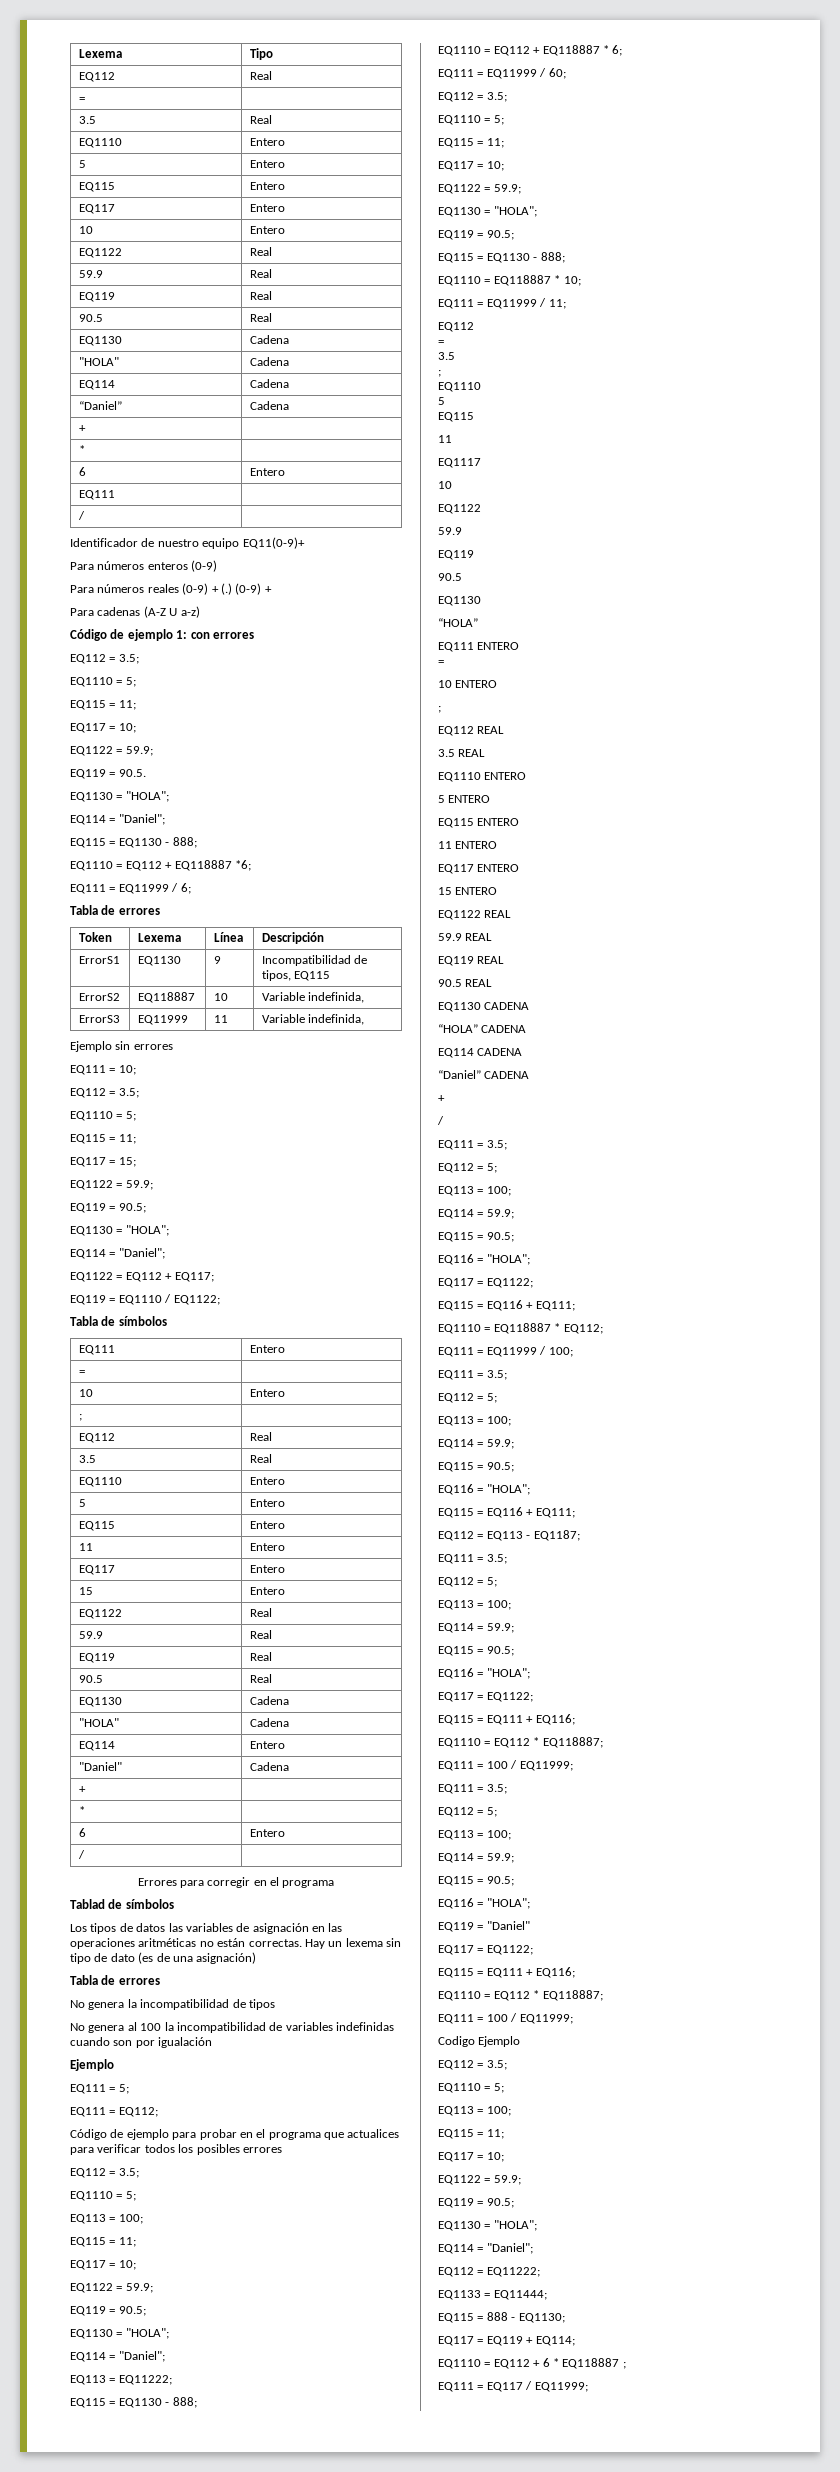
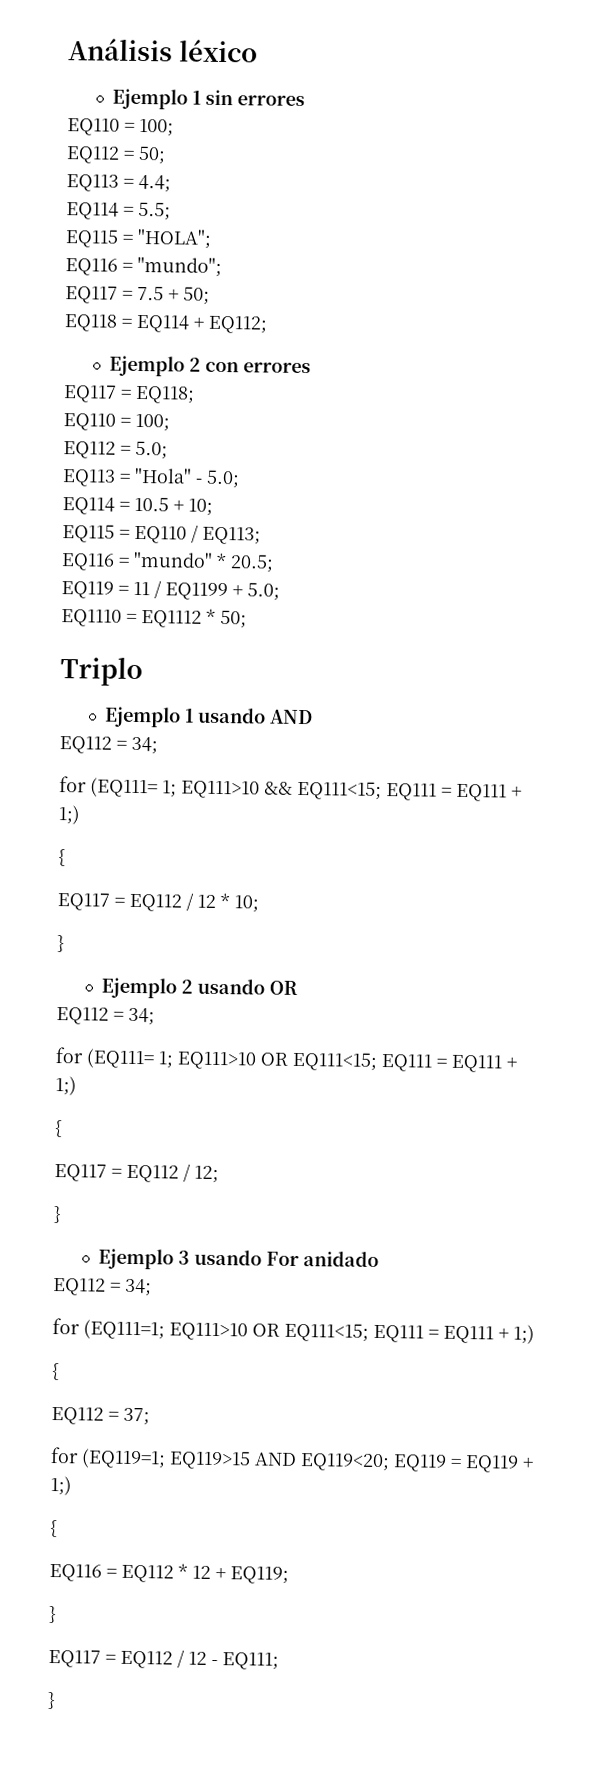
[78,49,122,58] [249,48,273,60] [78,72,115,82] [249,71,272,80] [78,97,85,102] [78,116,96,124] [249,115,272,124] [78,138,122,148] [249,138,285,146] [78,160,86,168] [249,160,285,168] [78,182,115,192] [249,182,285,190] [78,204,115,214] [249,204,285,212] [78,226,93,234] [249,226,285,234] [78,248,122,258] [249,247,272,256] [78,270,103,278] [249,269,272,278] [78,292,115,302] [249,291,272,300] [78,314,103,322] [249,313,272,322] [78,336,122,346] [249,335,289,344] [78,357,119,366] [249,357,289,366] [78,380,115,390] [249,379,289,388] [78,401,122,410] [249,401,289,410] [78,425,86,432] [78,445,85,454] [78,467,86,476] [249,468,285,476] [78,490,115,500] [77,511,85,520] [70,537,305,549] [70,560,218,572] [70,583,272,595] [70,606,200,618] [70,629,254,641] [70,654,139,664] [70,677,136,687] [70,700,136,710] [70,723,136,733] [70,746,153,756] [70,769,146,779] [70,791,169,802] [70,814,165,825] [70,837,197,848] [70,860,251,871] [70,883,191,894] [70,905,160,915] [78,932,112,942] [137,933,181,942] [213,932,243,942] [261,932,324,944] [78,956,120,964] [137,956,181,966] [213,956,221,964] [261,955,368,966] [261,970,331,981] [78,993,120,1001] [137,992,195,1003] [213,993,228,1001] [261,992,365,1003] [78,1015,120,1023] [137,1015,188,1025] [213,1015,228,1023] [261,1014,365,1025] [70,1041,173,1052] [70,1065,136,1075] [70,1088,139,1098] [70,1111,136,1121] [70,1134,136,1144] [70,1157,136,1167] [70,1180,153,1190] [70,1203,146,1213] [70,1225,169,1236] [70,1248,165,1259] [70,1272,214,1282] [70,1294,220,1305] [70,1316,167,1326] [78,1345,115,1355] [249,1345,285,1353] [78,1370,85,1375] [78,1389,93,1397] [249,1389,285,1397] [78,1414,82,1421] [78,1433,115,1443] [249,1432,272,1441] [78,1455,96,1463] [249,1454,272,1463] [78,1477,122,1487] [249,1477,285,1485] [78,1499,86,1507] [249,1499,285,1507] [78,1521,115,1531] [249,1521,285,1529] [78,1543,93,1551] [249,1543,285,1551] [78,1565,115,1575] [249,1565,285,1573] [78,1587,93,1595] [249,1587,285,1595] [78,1609,122,1619] [249,1608,272,1617] [78,1631,103,1639] [249,1630,272,1639] [78,1653,115,1663] [249,1652,272,1661] [78,1675,103,1683] [249,1674,272,1683] [78,1697,122,1707] [249,1696,289,1705] [78,1718,119,1727] [249,1718,289,1727] [78,1741,115,1751] [249,1741,285,1749] [78,1762,122,1771] [249,1762,289,1771] [78,1786,86,1793] [78,1806,85,1815] [78,1828,86,1837] [249,1829,285,1837] [77,1850,85,1859] [137,1877,335,1888] [70,1899,174,1909] [70,1923,343,1934] [70,1938,401,1949] [70,1952,257,1964] [70,1975,160,1985] [70,1999,275,2010] [70,2022,394,2033] [70,2037,213,2048] [70,2059,114,2071] [70,2084,129,2094] [70,2107,158,2117] [70,2129,400,2140] [70,2144,282,2155] [70,2168,139,2178] [70,2191,136,2201] [70,2214,143,2224] [70,2237,136,2247] [70,2260,136,2270] [70,2283,153,2293] [70,2306,146,2316] [70,2328,169,2339] [70,2351,165,2362] [70,2375,172,2385] [70,2397,197,2408] [438,45,623,56] [438,68,566,79] [438,92,507,102] [438,115,504,125] [438,138,504,148] [438,161,504,171] [438,184,521,194] [438,206,537,217] [438,230,514,240] [438,252,565,263] [438,275,581,286] [438,298,566,309] [438,322,474,332] [438,340,444,345] [438,352,455,360] [438,370,441,377] [438,382,481,392] [438,397,445,405] [438,412,474,422] [438,435,452,443] [438,458,481,468] [438,481,452,489] [438,504,481,514] [438,527,462,535] [438,550,474,560] [438,573,462,581] [438,596,481,606] [438,618,478,627] [438,642,520,652] [438,660,444,665] [438,680,498,688] [438,706,441,713] [438,726,505,736] [438,749,486,757] [438,772,527,782] [438,795,491,803] [438,818,520,828] [438,841,498,849] [438,864,520,874] [438,887,498,895] [438,910,512,920] [438,933,493,941] [438,956,505,966] [438,979,493,987] [438,1002,530,1012] [438,1024,527,1033] [438,1048,523,1058] [438,1070,530,1079] [438,1095,445,1102] [437,1116,444,1125] [438,1140,507,1150] [438,1163,497,1173] [438,1186,511,1196] [438,1209,514,1219] [438,1232,514,1242] [438,1254,530,1265] [438,1278,533,1288] [438,1300,575,1311] [438,1323,603,1334] [438,1346,573,1357] [438,1370,507,1380] [438,1393,497,1403] [438,1416,511,1426] [438,1439,514,1449] [438,1462,514,1472] [438,1484,530,1495] [438,1507,575,1518] [438,1530,580,1541] [438,1554,507,1564] [438,1577,497,1587] [438,1600,511,1610] [438,1623,514,1633] [438,1646,514,1656] [438,1668,530,1679] [438,1692,533,1702] [438,1714,575,1725] [438,1737,603,1748] [438,1760,573,1771] [438,1784,507,1794] [438,1807,497,1817] [438,1830,511,1840] [438,1853,514,1863] [438,1876,514,1886] [438,1898,530,1909] [438,1921,530,1932] [438,1945,533,1955] [438,1967,575,1978] [438,1990,603,2001] [438,2013,573,2024] [438,2036,521,2047] [438,2060,507,2070] [438,2083,504,2093] [438,2106,511,2116] [438,2129,504,2139] [438,2152,504,2162] [438,2175,521,2185] [438,2198,514,2208] [438,2220,537,2231] [438,2243,533,2254] [438,2267,540,2277] [438,2290,547,2300] [438,2312,565,2323] [438,2336,575,2346] [438,2358,626,2369] [438,2381,588,2392] Lexema | Tipo // EQ112 | Real // = | // 3.5 | Real // EQ1110 | Entero // 5 | Entero // EQ115 | Entero // EQ117 | Entero // 10 | Entero // EQ1122 | Real // 59.9 | Real // EQ119 | Real // 90.5 | Real // EQ1130 | Cadena // "HOLA" | Cadena // EQ114 | Cadena // “Daniel” | Cadena // + | // * | // 6 | Entero // EQ111 | // / | // Identificador de nuestro equipo EQ11(0-9)+ // Para números enteros (0-9) // Para números reales (0-9) + (.) (0-9) + // Para cadenas (A-Z U a-z) // Código de ejemplo 1: con errores // EQ112 = 3.5; // EQ1110 = 5; // EQ115 = 11; // EQ117 = 10; // EQ1122 = 59.9; // EQ119 = 90.5. // EQ1130 = "HOLA"; // EQ114 = "Daniel"; // EQ115 = EQ1130 - 888; // EQ1110 = EQ112 + EQ118887 *6; // EQ111 = EQ11999 / 6; // Tabla de errores // Token | Lexema | Línea | Descripción // ErrorS1 | EQ1130 | 9 | Incompatibilidad de tipos, EQ115 // ErrorS2 | EQ118887 | 10 | Variable indefinida, // ErrorS3 | EQ11999 | 11 | Variable indefinida, // Ejemplo sin errores // EQ111 = 10; // EQ112 = 3.5; // EQ1110 = 5; // EQ115 = 11; // EQ117 = 15; // EQ1122 = 59.9; // EQ119 = 90.5; // EQ1130 = "HOLA"; // EQ114 = "Daniel"; // EQ1122 = EQ112 + EQ117; // EQ119 = EQ1110 / EQ1122; // Tabla de símbolos // EQ111 | Entero // = | // 10 | Entero // ; | // EQ112 | Real // 3.5 | Real // EQ1110 | Entero // 5 | Entero // EQ115 | Entero // 11 | Entero // EQ117 | Entero // 15 | Entero // EQ1122 | Real // 59.9 | Real // EQ119 | Real // 90.5 | Real // EQ1130 | Cadena // "HOLA" | Cadena // EQ114 | Entero // "Daniel" | Cadena // + | // * | // 6 | Entero // / | // Errores para corregir en el programa // Tablad de símbolos // Los tipos de datos las variables de asignación en las operaciones aritméticas no están correctas. Hay un lexema sin tipo de dato (es de una asignación) // Tabla de errores // No genera la incompatibilidad de tipos // No genera al 100 la incompatibilidad de variables indefinidas cuando son por igualación // Ejemplo // EQ111 = 5; // EQ111 = EQ112; // Código de ejemplo para probar en el programa que actualices para verificar todos los posibles errores // EQ112 = 3.5; // EQ1110 = 5; // EQ113 = 100; // EQ115 = 11; // EQ117 = 10; // EQ1122 = 59.9; // EQ119 = 90.5; // EQ1130 = "HOLA"; // EQ114 = "Daniel"; // EQ113 = EQ11222; // EQ115 = EQ1130 - 888; // EQ1110 = EQ112 + EQ118887 * 6; // EQ111 = EQ11999 / 60; // EQ112 = 3.5; // EQ1110 = 5; // EQ115 = 11; // EQ117 = 10; // EQ1122 = 59.9; // EQ1130 = "HOLA"; // EQ119 = 90.5; // EQ115 = EQ1130 - 888; // EQ1110 = EQ118887 * 10; // EQ111 = EQ11999 / 11; // EQ112 // = // 3.5 // ; // EQ1110 // 5 // EQ115 // 11 // EQ1117 // 10 // EQ1122 // 59.9 // EQ119 // 90.5 // EQ1130 // “HOLA” // EQ111 ENTERO // = // 10 ENTERO // ; // EQ112 REAL // 3.5 REAL // EQ1110 ENTERO // 5 ENTERO // EQ115 ENTERO // 11 ENTERO // EQ117 ENTERO // 15 ENTERO // EQ1122 REAL // 59.9 REAL // EQ119 REAL // 90.5 REAL // EQ1130 CADENA // “HOLA” CADENA // EQ114 CADENA // “Daniel” CADENA // + // / // EQ111 = 3.5; // EQ112 = 5; // EQ113 = 100; // EQ114 = 59.9; // EQ115 = 90.5; // EQ116 = "HOLA"; // EQ117 = EQ1122; // EQ115 = EQ116 + EQ111; // EQ1110 = EQ118887 * EQ112; // EQ111 = EQ11999 / 100; // EQ111 = 3.5; // EQ112 = 5; // EQ113 = 100; // EQ114 = 59.9; // EQ115 = 90.5; // EQ116 = "HOLA"; // EQ115 = EQ116 + EQ111; // EQ112 = EQ113 - EQ1187; // EQ111 = 3.5; // EQ112 = 5; // EQ113 = 100; // EQ114 = 59.9; // EQ115 = 90.5; // EQ116 = "HOLA"; // EQ117 = EQ1122; // EQ115 = EQ111 + EQ116; // EQ1110 = EQ112 * EQ118887; // EQ111 = 100 / EQ11999; // EQ111 = 3.5; // EQ112 = 5; // EQ113 = 100; // EQ114 = 59.9; // EQ115 = 90.5; // EQ116 = "HOLA"; // EQ119 = "Daniel" // EQ117 = EQ1122; // EQ115 = EQ111 + EQ116; // EQ1110 = EQ112 * EQ118887; // EQ111 = 100 / EQ11999; // Codigo Ejemplo // EQ112 = 3.5; // EQ1110 = 5; // EQ113 = 100; // EQ115 = 11; // EQ117 = 10; // EQ1122 = 59.9; // EQ119 = 90.5; // EQ1130 = "HOLA"; // EQ114 = "Daniel"; // EQ112 = EQ11222; // EQ1133 = EQ11444; // EQ115 = 888 - EQ1130; // EQ117 = EQ119 + EQ114; // EQ1110 = EQ112 + 6 * EQ118887 ; // EQ111 = EQ117 / EQ11999; -> [68,38,258,63] [111,88,305,110] [67,118,174,137] [66,145,166,165] [66,174,171,193] [66,201,171,221] [65,228,212,249] [65,256,222,277] [65,285,210,305] [64,314,267,334] [108,355,311,377] [63,385,195,404] [63,413,170,432] [63,440,168,460] [62,467,240,489] [62,496,213,516] [62,524,261,545] [61,551,274,573] [61,580,280,601] [61,608,247,629] [60,657,143,687] [103,706,313,728] [59,736,158,755] [59,776,522,802] [58,805,80,825] [58,849,66,867] [57,892,259,913] [57,935,65,953] [100,977,298,999] [56,1007,155,1026] [55,1047,517,1073] [55,1076,77,1096] [54,1120,63,1138] [54,1163,219,1184] [53,1206,62,1224] [97,1248,379,1270] [53,1278,152,1297] [52,1318,535,1344] [51,1363,60,1381] [51,1407,150,1426] [50,1447,534,1473] [50,1475,72,1496] [50,1519,58,1538] [49,1563,289,1584] [49,1605,57,1624] [48,1649,279,1670] [47,1691,56,1710] Análisis léxico // Ejemplo 1 sin errores // EQ110 = 100; // EQ112 = 50; // EQ113 = 4.4; // EQ114 = 5.5; // EQ115 = "HOLA"; // EQ116 = "mundo"; // EQ117 = 7.5 + 50; // EQ118 = EQ114 + EQ112; // Ejemplo 2 con errores // EQ117 = EQ118; // EQ110 = 100; // EQ112 = 5.0; // EQ113 = "Hola" - 5.0; // EQ114 = 10.5 + 10; // EQ115 = EQ110 / EQ113; // EQ116 = "mundo" * 20.5; // EQ119 = 11 / EQ1199 + 5.0; // EQ1110 = EQ1112 * 50; // Triplo // Ejemplo 1 usando AND // EQ112 = 34; // for (EQ111= 1; EQ111>10 && EQ111<15; EQ111 = EQ111 + 1;) // { // EQ117 = EQ112 / 12 * 10; // } // Ejemplo 2 usando OR // EQ112 = 34; // for (EQ111= 1; EQ111>10 OR EQ111<15; EQ111 = EQ111 + 1;) // { // EQ117 = EQ112 / 12; // } // Ejemplo 3 usando For anidado // EQ112 = 34; // for (EQ111=1; EQ111>10 OR EQ111<15; EQ111 = EQ111 + 1;) // { // EQ112 = 37; // for (EQ119=1; EQ119>15 AND EQ119<20; EQ119 = EQ119 + 1;) // { // EQ116 = EQ112 * 12 + EQ119; // } // EQ117 = EQ112 / 12 - EQ111; // }

